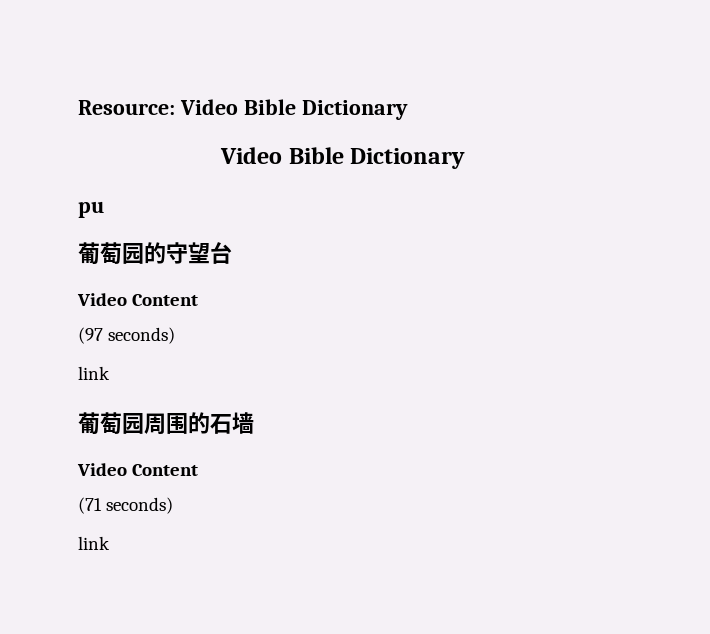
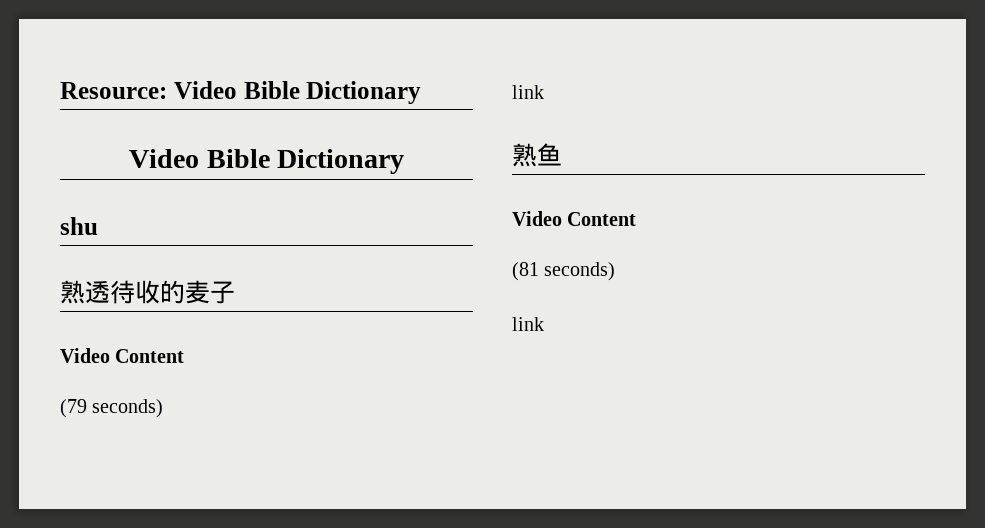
[78,201,104,218] [78,242,232,265] [77,293,199,306] [78,327,103,344] pu // 葡萄园的守望台 // Video Content // (97 -> [60,217,98,235] [60,280,235,304] [60,348,185,363] [60,399,87,418] shu // 熟透待收的麦子 // Video Content // (79
[78,412,254,435] [77,463,199,476] [78,497,102,514] 葡萄园周围的石墙 // Video Content // (71 -> [512,143,562,167] [512,211,637,226] [512,262,539,281] 熟鱼 // Video Content // (81

